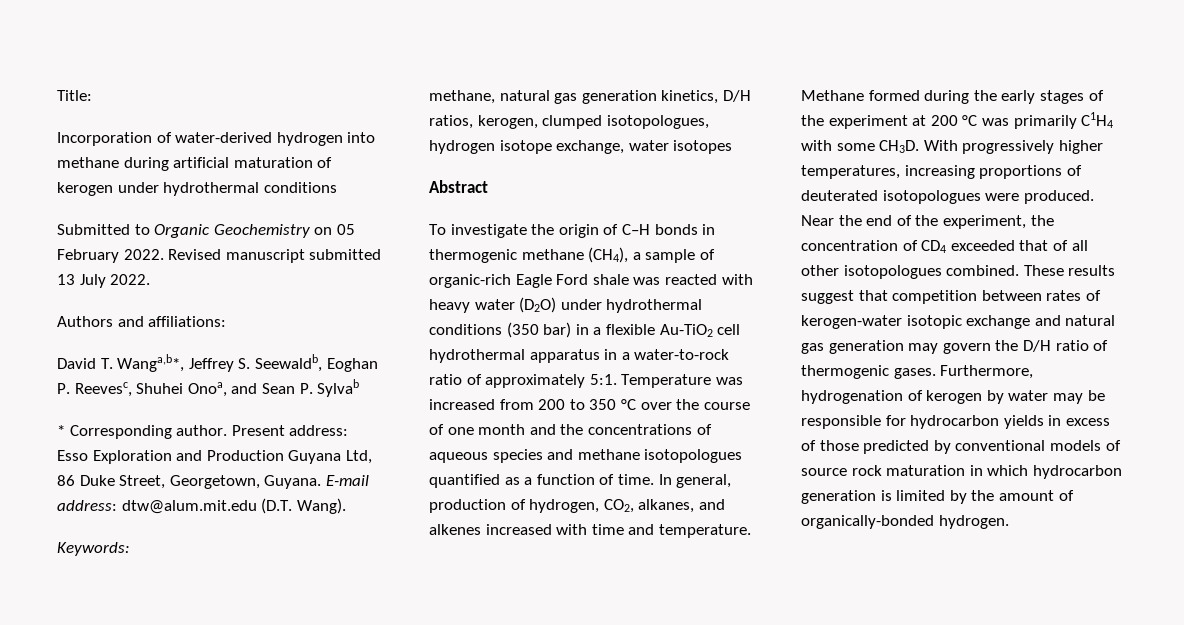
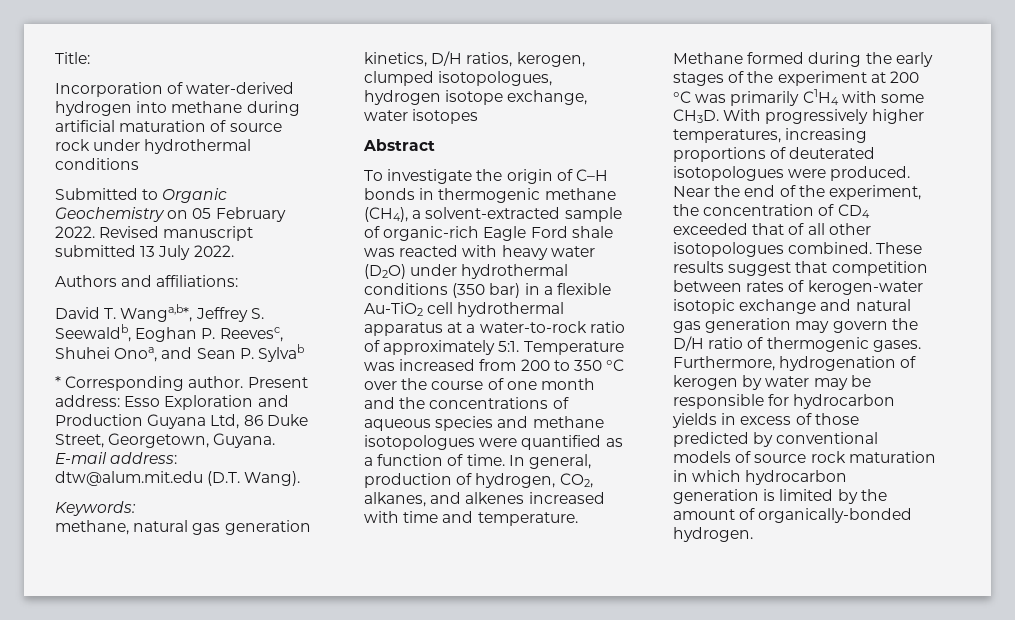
[57,182,113,196] kerogen -> [229,123,282,132] [55,139,90,151] source rock
(641, 256) none -> [425,207,561,219] solvent-extracted
[604,349,618,360] in -> [447,322,463,333] at
(743, 456) none -> [479,438,518,447] were

